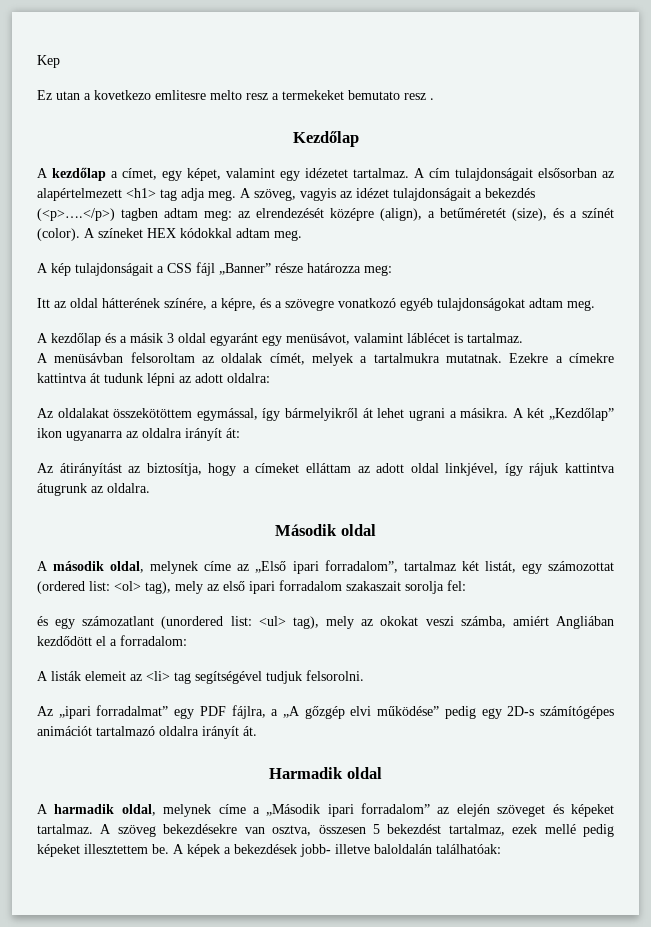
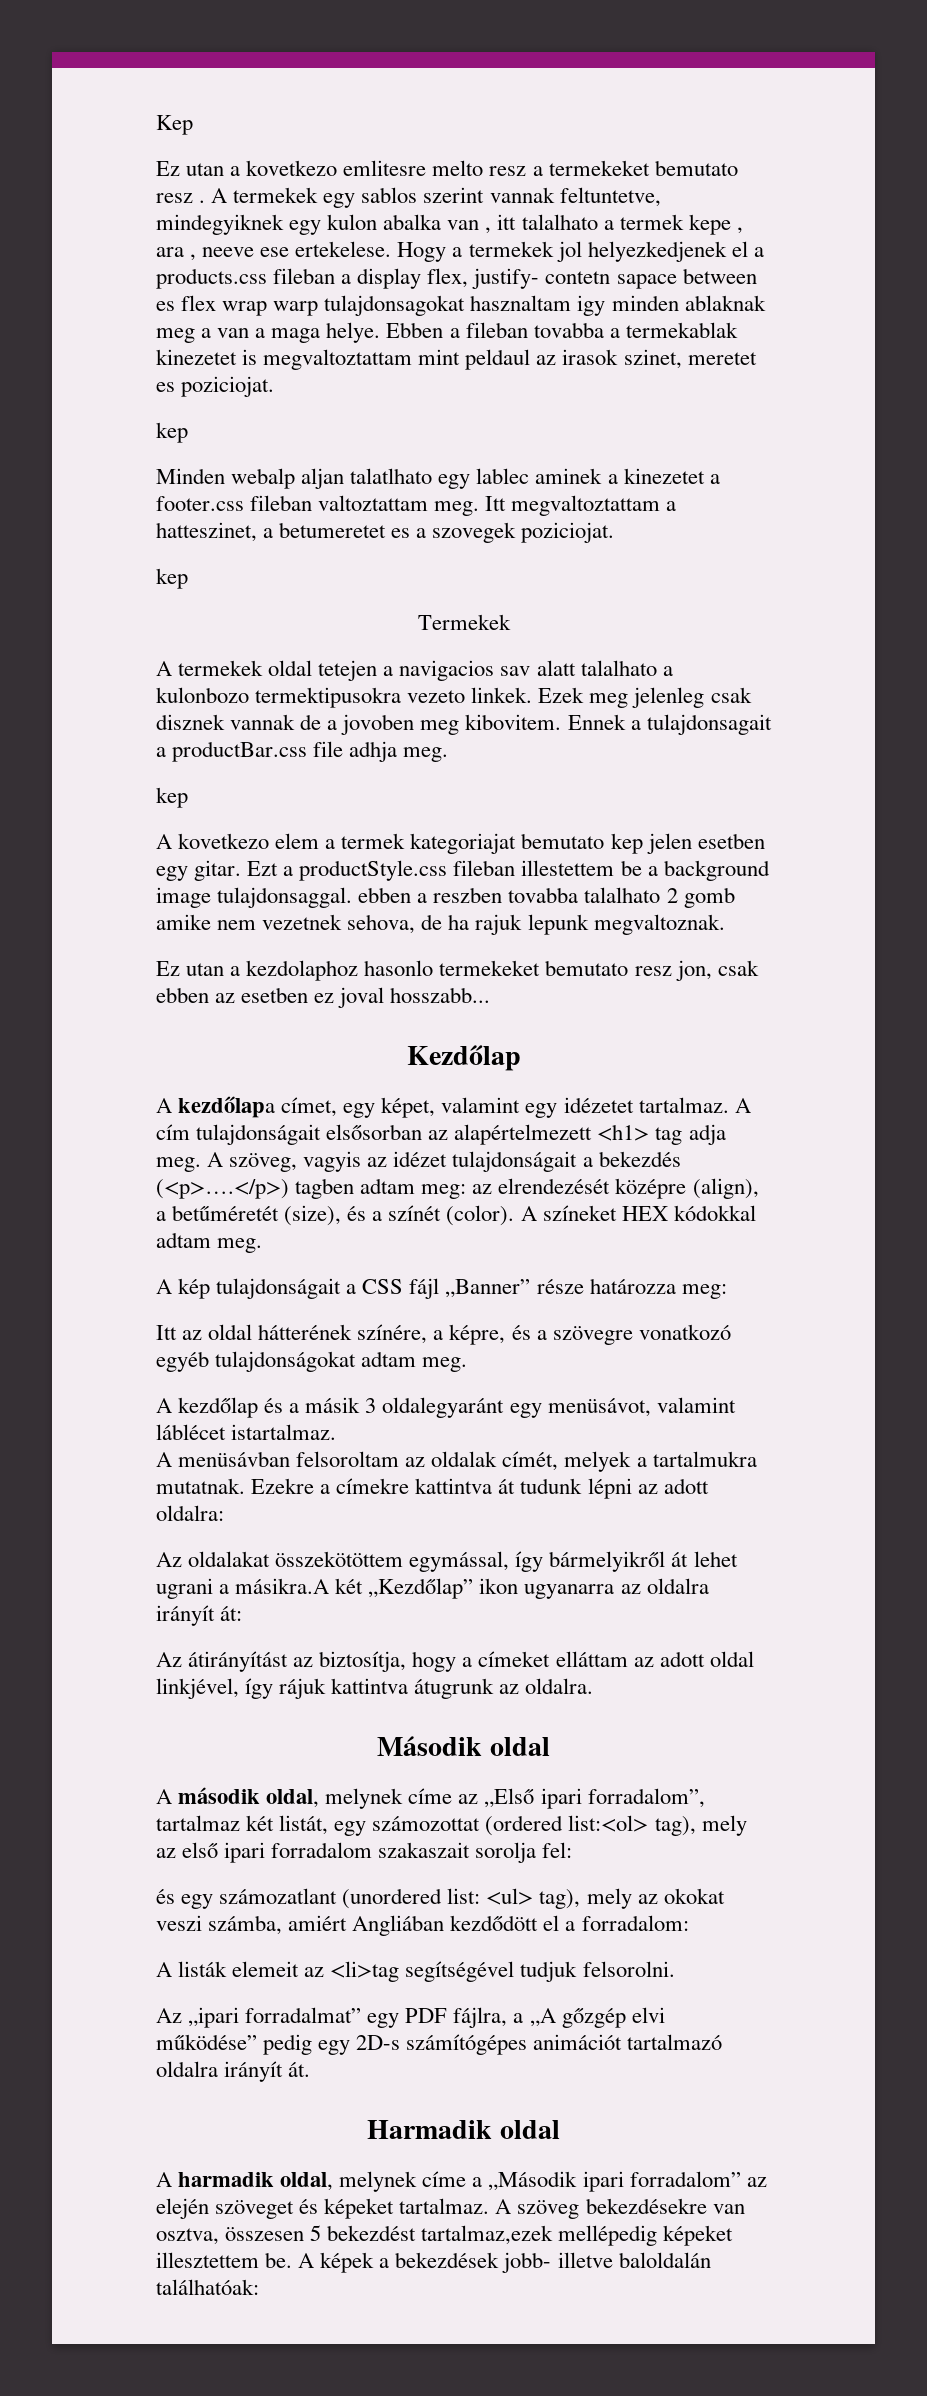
(434, 99) none -> [211,187,661,208] [156,214,743,235] [156,241,764,262] [156,268,757,289] [156,295,766,316] [156,322,738,343] [156,349,757,370] [156,376,275,397] [156,422,188,443] [156,468,720,489] [156,495,677,516] [156,522,615,543] [156,568,188,589] [417,614,511,630] [156,660,673,681] [156,687,752,708] [156,714,772,735] [156,741,449,762] [156,787,188,808] [156,833,765,854] [156,860,770,881] [156,887,735,908] [156,914,725,935] [156,960,759,981] [156,987,491,1008] A termekek egy sablos szerint vannak feltuntetve, mindegyiknek egy kulon abalka van , itt talalhato a termek kepe , ara , neeve ese ertekelese. Hogy a termekek jol helyezkedjenek el a products.css fileban a display flex, justify- contetn sapace between es flex wrap warp tulajdonsagokat hasznaltam igy minden ablaknak meg a van a maga helye. Ebben a fileban tovabba a termekablak kinezetet is megvaltoztattam mint peldaul az irasok szinet, meretet es poziciojat. // kep // Minden webalp aljan talatlhato egy lablec aminek a kinezetet a footer.css fileban valtoztattam meg. Itt megvaltoztattam a hatteszinet, a betumeretet es a szovegek poziciojat. // kep // Termekek // A termekek oldal tetejen a navigacios sav alatt talalhato a kulonbozo termektipusokra vezeto linkek. Ezek meg jelenleg csak disznek vannak de a jovoben meg kibovitem. Ennek a tulajdonsagait a productBar.css file adhja meg. // kep // A kovetkezo elem a termek kategoriajat bemutato kep jelen esetben egy gitar. Ezt a productStyle.css fileban illestettem be a background image tulajdonsaggal. ebben a reszben tovabba talalhato 2 gomb amike nem vezetnek sehova, de ha rajuk lepunk megvaltoznak. // Ez utan a kezdolaphoz hasonlo termekeket bemutato resz jon, csak ebben az esetben ez joval hosszabb...
[52,167,118,181] kezdőlap a -> [178,1096,276,1118] kezdőlapa
[178,333,258,346] oldal egyaránt -> [382,1397,505,1418] oldalegyaránt
[454,333,523,343] is tartalmaz. -> [231,1424,337,1440] istartalmaz.
[460,408,524,418] másikra. A -> [235,1578,330,1594] másikra.A
[89,581,141,591] list: <ol> -> [568,1815,649,1832] list:<ol>
[146,671,191,684] <li> tag -> [330,1961,400,1982] <li>tag
[448,824,615,837] tartalmaz, ezek mellé pedig -> [421,2225,658,2246] tartalmaz,ezek mellépedig

